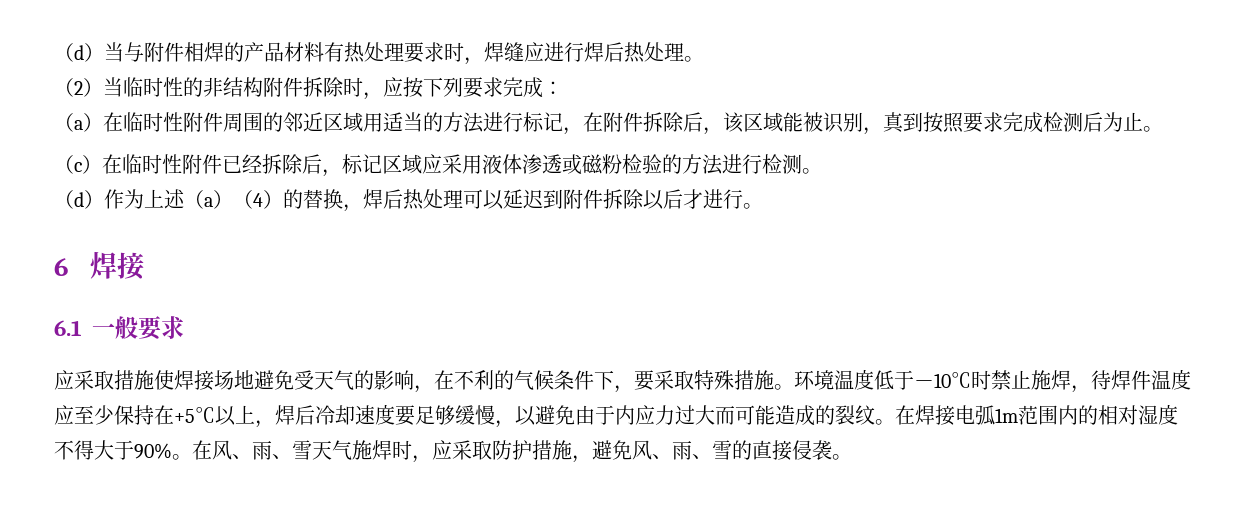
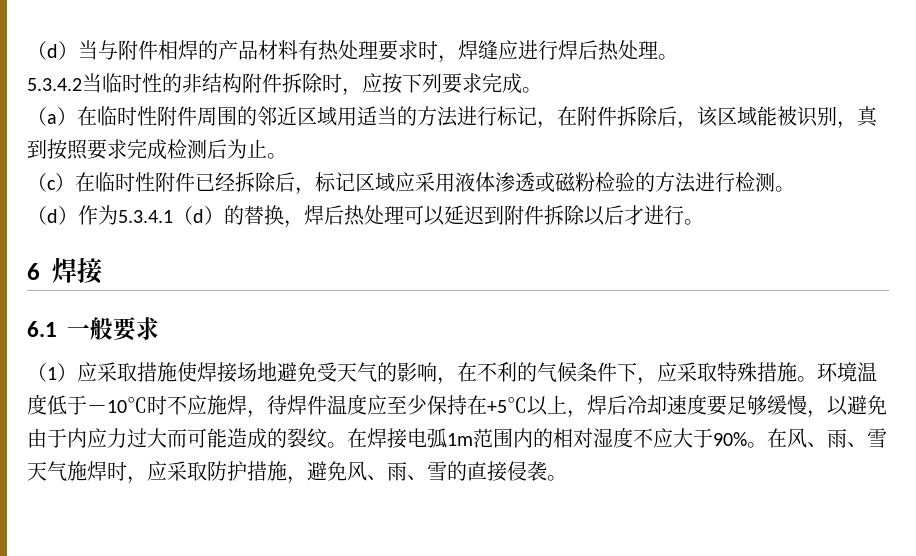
[54,78,103,97] （2） -> [27,78,82,91] 5.3.4.2
[543,81,563,95] ： -> [522,87,542,93] 。
[144,189,263,209] 上述（a）（4 -> [118,206,204,225] 5.3.4.1（d
(184, 327) none -> [27,363,77,382] （1）
[634,370,654,391] 要 -> [657,362,677,382] 应
[991,370,1031,390] 禁止 -> [167,395,207,415] 不应
[74,440,94,460] 得 -> [653,428,673,448] 应

